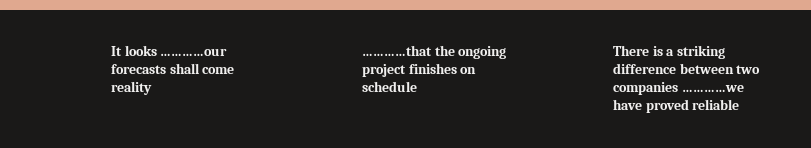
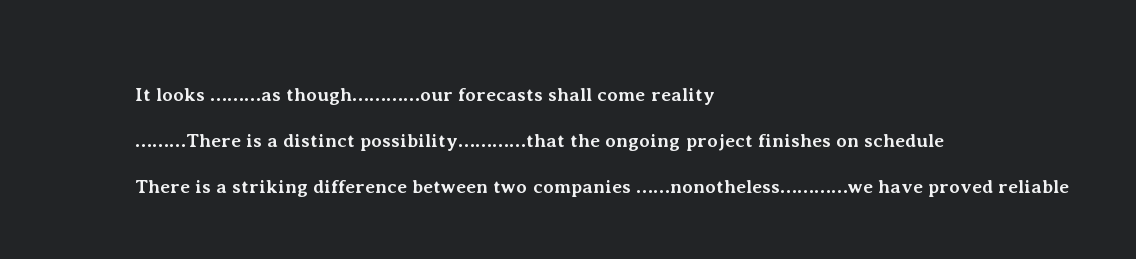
[160,48,228,56] …………our -> [209,88,453,105] ………as though…………our
[361,45,432,56] …………that -> [134,134,566,151] ………There is a distinct possibility…………that
[681,85,744,92] …………we -> [635,180,873,193] ……nonotheless…………we

